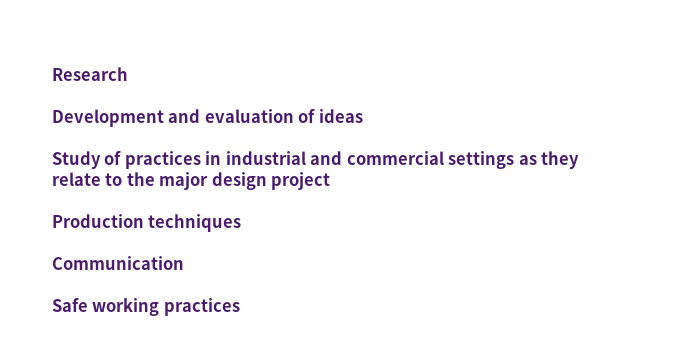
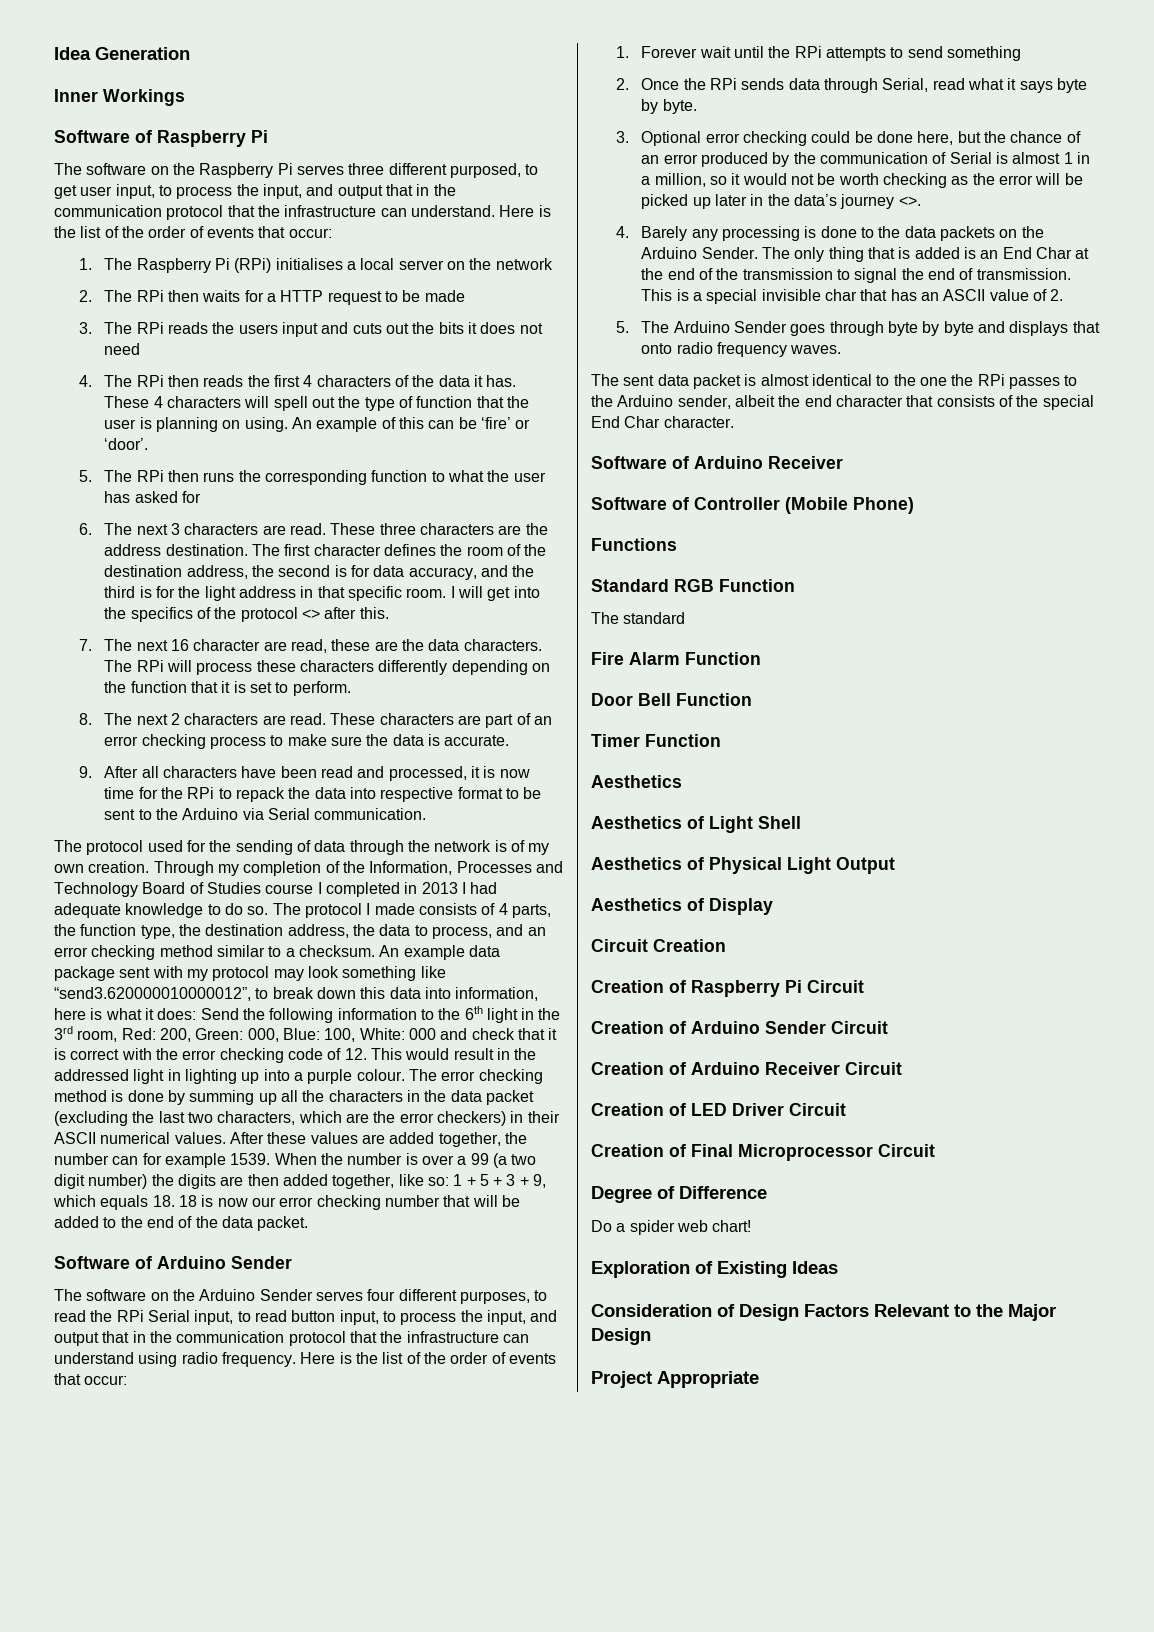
[52,67,128,81] [52,109,363,127] [52,151,580,169] [52,172,331,190] [52,214,242,232] [52,256,184,270] [52,298,240,316] Research // Development and evaluation of ideas // Study of practices in industrial and commercial settings as they relate to the major design project // Production techniques // Communication // Safe working practices -> [54,47,190,60] [54,89,185,106] [54,130,268,147] [54,163,539,178] [54,184,456,199] [54,205,551,220] [54,226,332,238] [79,258,553,273] [79,290,465,305] [79,322,543,337] [104,343,141,355] [79,375,517,387] [104,396,529,411] [104,417,531,432] [104,438,149,450] [79,470,546,485] [104,491,202,503] [79,523,548,535] [104,544,547,556] [104,565,535,580] [104,586,540,601] [104,607,389,622] [79,639,542,653] [104,660,550,675] [104,681,351,696] [79,713,552,728] [104,734,510,749] [79,766,530,781] [104,787,542,802] [104,808,427,820] [54,840,550,855] [54,861,563,876] [54,882,498,897] [54,903,551,918] [54,924,546,939] [54,945,500,960] [54,966,446,981] [54,987,539,1001] [54,1006,561,1023] [54,1026,558,1042] [54,1048,537,1063] [54,1069,543,1084] [54,1090,534,1105] [54,1111,560,1126] [54,1132,527,1147] [54,1153,537,1168] [54,1174,547,1189] [53,1195,520,1210] [54,1216,309,1231] [54,1256,292,1269] [54,1289,548,1304] [54,1310,558,1325] [54,1331,529,1346] [54,1352,556,1367] [54,1373,128,1385] [616,46,1021,61] [616,78,1087,93] [641,99,697,114] [616,131,1081,146] [641,152,1090,167] [641,173,1083,188] [641,194,921,209] [616,226,1044,241] [641,247,1090,262] [641,268,1071,283] [641,289,1064,304] [616,321,1100,336] [641,342,842,357] [591,374,1078,389] [591,395,1094,410] [591,416,734,428] [591,456,843,469] [591,497,914,514] [591,538,677,551] [591,579,795,592] [591,612,686,624] [591,652,761,665] [591,693,752,706] [591,734,721,747] [591,775,682,788] [591,816,801,833] [591,857,895,874] [591,898,773,915] [591,939,726,952] [591,980,864,997] [591,1021,888,1034] [591,1062,902,1075] [591,1103,846,1116] [591,1144,935,1161] [591,1186,767,1203] [591,1220,752,1235] [591,1261,838,1278] [591,1304,1056,1321] [591,1328,651,1345] [591,1371,759,1388] Idea Generation // Inner Workings // Software of Raspberry Pi // The software on the Raspberry Pi serves three different purposed, to get user input, to process the input, and output that in the communication protocol that the infrastructure can understand. Here is the list of the order of events that occur: // 1. The Raspberry Pi (RPi) initialises a local server on the network // 2. The RPi then waits for a HTTP request to be made // 3. The RPi reads the users input and cuts out the bits it does not need // 4. The RPi then reads the first 4 characters of the data it has. These 4 characters will spell out the type of function that the user is planning on using. An example of this can be ‘fire’ or ‘door’. // 5. The RPi then runs the corresponding function to what the user has asked for // 6. The next 3 characters are read. These three characters are the address destination. The first character defines the room of the destination address, the second is for data accuracy, and the third is for the light address in that specific room. I will get into the specifics of the protocol <> after this. // 7. The next 16 character are read, these are the data characters. The RPi will process these characters differently depending on the function that it is set to perform. // 8. The next 2 characters are read. These characters are part of an error checking process to make sure the data is accurate. // 9. After all characters have been read and processed, it is now time for the RPi to repack the data into respective format to be sent to the Arduino via Serial communication. // The protocol used for the sending of data through the network is of my own creation. Through my completion of the Information, Processes and Technology Board of Studies course I completed in 2013 I had adequate knowledge to do so. The protocol I made consists of 4 parts, the function type, the destination address, the data to process, and an error checking method similar to a checksum. An example data package sent with my protocol may look something like “send3.620000010000012”, to break down this data into information, here is what it does: Send the following information to the 6th light in the 3rd room, Red: 200, Green: 000, Blue: 100, White: 000 and check that it is correct with the error checking code of 12. This would result in the addressed light in lighting up into a purple colour. The error checking method is done by summing up all the characters in the data packet (excluding the last two characters, which are the error checkers) in their ASCII numerical values. After these values are added together, the number can for example 1539. When the number is over a 99 (a two digit number) the digits are then added together, like so: 1 + 5 + 3 + 9, which equals 18. 18 is now our error checking number that will be added to the end of the data packet. // Software of Arduino Sender // The software on the Arduino Sender serves four different purposes, to read the RPi Serial input, to read button input, to process the input, and output that in the communication protocol that the infrastructure can understand using radio frequency. Here is the list of the order of events that occur: // 1. Forever wait until the RPi attempts to send something // 2. Once the RPi sends data through Serial, read what it says byte by byte. // 3. Optional error checking could be done here, but the chance of an error produced by the communication of Serial is almost 1 in a million, so it would not be worth checking as the error will be picked up later in the data’s journey <>. // 4. Barely any processing is done to the data packets on the Arduino Sender. The only thing that is added is an End Char at the end of the transmission to signal the end of transmission. This is a special invisible char that has an ASCII value of 2. // 5. The Arduino Sender goes through byte by byte and displays that onto radio frequency waves. // The sent data packet is almost identical to the one the RPi passes to the Arduino sender, albeit the end character that consists of the special End Char character. // Software of Arduino Receiver // Software of Controller (Mobile Phone) // Functions // Standard RGB Function // The standard // Fire Alarm Function // Door Bell Function // Timer Function // Aesthetics // Aesthetics of Light Shell // Aesthetics of Physical Light Output // Aesthetics of Display // Circuit Creation // Creation of Raspberry Pi Circuit // Creation of Arduino Sender Circuit // Creation of Arduino Receiver Circuit // Creation of LED Driver Circuit // Creation of Final Microprocessor Circuit // Degree of Difference // Do a spider web chart! // Exploration of Existing Ideas // Consideration of Design Factors Relevant to the Major Design // Project Appropriate

